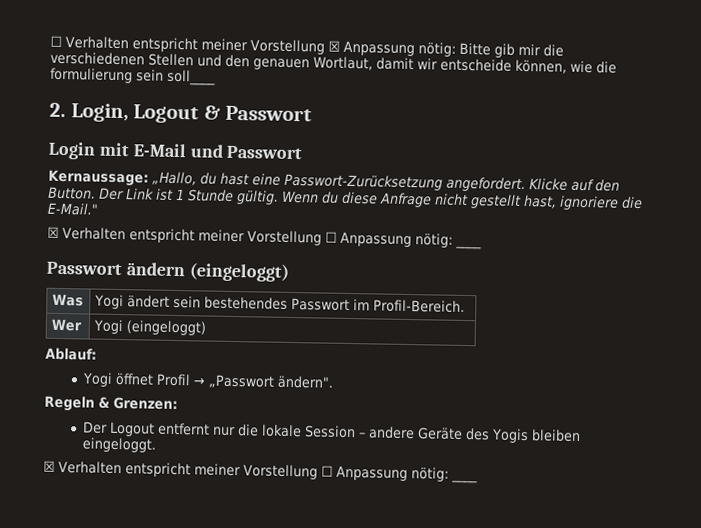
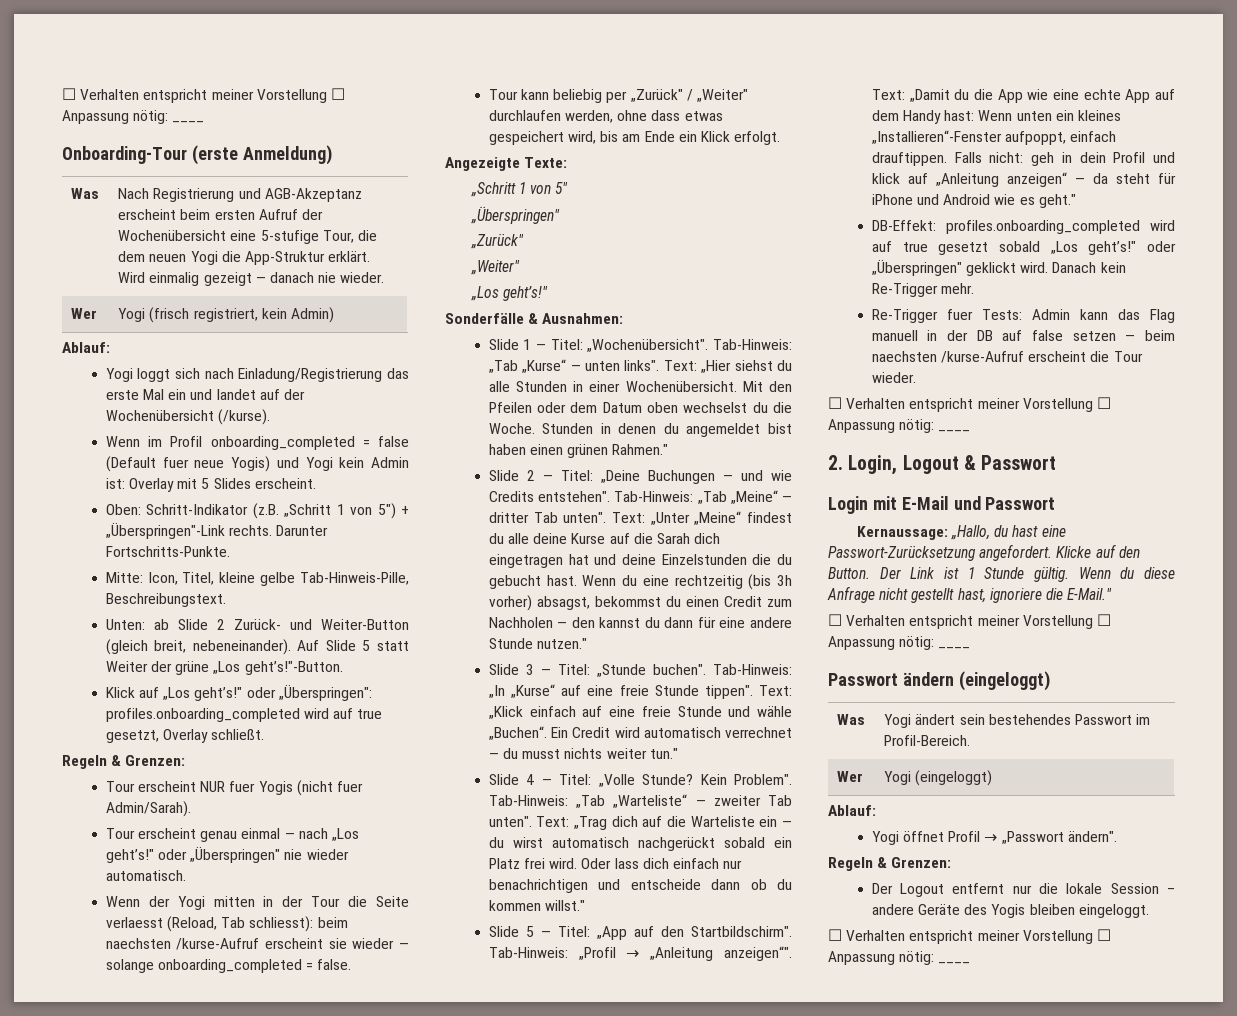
[50,35,564,58] [50,51,617,74] [50,67,216,86] ☐ Verhalten entspricht meiner Vorstellung ☒ Anpassung nötig: Bitte gib mir die verschiedenen Stellen und den genauen Wortlaut, damit wir entscheide können, wie die formulierung sein soll____ -> [62,88,345,103] [62,110,205,124] [62,145,332,165] [71,188,100,199] [118,188,362,202] [118,209,323,220] [118,230,377,244] [118,251,371,265] [118,272,385,286] [71,308,98,319] [118,307,334,323] [62,342,110,353] [105,368,410,382] [105,389,305,400] [105,409,271,425] [105,436,409,450] [105,456,409,472] [105,478,316,492] [105,503,410,519] [105,522,329,539] [105,546,230,557] [105,572,409,586] [105,593,226,607] [105,619,409,630] [105,639,409,655] [105,661,343,675] [105,684,372,701] [105,708,383,722] [105,729,265,743] [62,755,186,769] [105,780,363,796] [105,801,191,817] [105,828,359,842] [105,846,349,863] [105,870,186,881] [105,896,409,910] [105,916,348,932] [105,938,410,950] [105,959,352,973] [488,89,748,103] [488,110,723,123] [488,131,781,145] [445,157,568,171] [470,182,569,197] [470,206,560,224] [470,234,524,249] [470,260,520,275] [470,286,548,301] [445,313,624,324] [488,339,792,352] [488,359,792,373] [488,381,792,392] [488,402,792,413] [488,423,792,437] [488,444,669,458] [488,470,792,484] [488,490,792,504] [488,511,792,525] [488,533,721,544] [488,554,792,568] [488,574,792,590] [488,595,792,611] [488,617,792,628] [488,638,588,649] [488,664,792,677] [488,684,792,699] [488,706,792,719] [488,726,792,740] [488,748,678,759] [488,774,792,787] [488,794,792,808] [488,816,792,830] [488,837,792,851] [488,858,743,869] [488,879,792,893] [488,900,586,911] [488,926,792,940] [488,946,792,961] [871,89,1175,103] [871,110,1121,124] [871,130,1117,145] [871,152,1175,166] [871,172,1176,187] [871,194,1076,208] [871,220,1175,234] [871,241,1176,255] [871,259,1126,276] [871,283,975,297] [871,309,1175,323] [871,330,1175,341] [871,351,1143,363] [871,372,916,383] [828,397,1111,412] [828,419,971,433] ☐ Verhalten entspricht meiner Vorstellung ☐ Anpassung nötig: ____ // Onboarding-Tour (erste Anmeldung) // Was | Nach Registrierung und AGB-Akzeptanz erscheint beim ersten Aufruf der Wochenübersicht eine 5-stufige Tour, die dem neuen Yogi die App-Struktur erklärt. Wird einmalig gezeigt — danach nie wieder. // Wer | Yogi (frisch registriert, kein Admin) // Ablauf: // Yogi loggt sich nach Einladung/Registrierung das erste Mal ein und landet auf der Wochenübersicht (/kurse). // Wenn im Profil onboarding_completed = false (Default fuer neue Yogis) und Yogi kein Admin ist: Overlay mit 5 Slides erscheint. // Oben: Schritt-Indikator (z.B. „Schritt 1 von 5") + „Überspringen"-Link rechts. Darunter Fortschritts-Punkte. // Mitte: Icon, Titel, kleine gelbe Tab-Hinweis-Pille, Beschreibungstext. // Unten: ab Slide 2 Zurück- und Weiter-Button (gleich breit, nebeneinander). Auf Slide 5 statt Weiter der grüne „Los geht’s!"-Button. // Klick auf „Los geht’s!" oder „Überspringen": profiles.onboarding_completed wird auf true gesetzt, Overlay schließt. // Regeln & Grenzen: // Tour erscheint NUR fuer Yogis (nicht fuer Admin/Sarah). // Tour erscheint genau einmal — nach „Los geht’s!" oder „Überspringen" nie wieder automatisch. // Wenn der Yogi mitten in der Tour die Seite verlaesst (Reload, Tab schliesst): beim naechsten /kurse-Aufruf erscheint sie wieder — solange onboarding_completed = false. // Tour kann beliebig per „Zurück" / „Weiter" durchlaufen werden, ohne dass etwas gespeichert wird, bis am Ende ein Klick erfolgt. // Angezeigte Texte: // „Schritt 1 von 5" // „Überspringen" // „Zurück" // „Weiter" // „Los geht’s!" // Sonderfälle & Ausnahmen: // Slide 1 — Titel: „Wochenübersicht". Tab-Hinweis: „Tab „Kurse“ — unten links". Text: „Hier siehst du alle Stunden in einer Wochenübersicht. Mit den Pfeilen oder dem Datum oben wechselst du die Woche. Stunden in denen du angemeldet bist haben einen grünen Rahmen." // Slide 2 — Titel: „Deine Buchungen — und wie Credits entstehen". Tab-Hinweis: „Tab „Meine“ — dritter Tab unten". Text: „Unter „Meine“ findest du alle deine Kurse auf die Sarah dich eingetragen hat und deine Einzelstunden die du gebucht hast. Wenn du eine rechtzeitig (bis 3h vorher) absagst, bekommst du einen Credit zum Nachholen — den kannst du dann für eine andere Stunde nutzen." // Slide 3 — Titel: „Stunde buchen". Tab-Hinweis: „In „Kurse“ auf eine freie Stunde tippen". Text: „Klick einfach auf eine freie Stunde und wähle „Buchen“. Ein Credit wird automatisch verrechnet — du musst nichts weiter tun." // Slide 4 — Titel: „Volle Stunde? Kein Problem". Tab-Hinweis: „Tab „Warteliste“ — zweiter Tab unten". Text: „Trag dich auf die Warteliste ein — du wirst automatisch nachgerückt sobald ein Platz frei wird. Oder lass dich einfach nur benachrichtigen und entscheide dann ob du kommen willst." // Slide 5 — Titel: „App auf den Startbildschirm". Tab-Hinweis: „Profil → „Anleitung anzeigen“". Text: „Damit du die App wie eine echte App auf dem Handy hast: Wenn unten ein kleines „Installieren“-Fenster aufpoppt, einfach drauftippen. Falls nicht: geh in dein Profil und klick auf „Anleitung anzeigen“ — da steht für iPhone und Android wie es geht." // DB-Effekt: profiles.onboarding_completed wird auf true gesetzt sobald „Los geht’s!" oder „Überspringen" geklickt wird. Danach kein Re-Trigger mehr. // Re-Trigger fuer Tests: Admin kann das Flag manuell in der DB auf false setzen — beim naechsten /kurse-Aufruf erscheint die Tour wieder. // ☐ Verhalten entspricht meiner Vorstellung ☐ Anpassung nötig: ____
[47,226,59,238] ☒ -> [828,614,842,626] ☐
[43,460,55,472] ☒ -> [828,929,842,941] ☐

